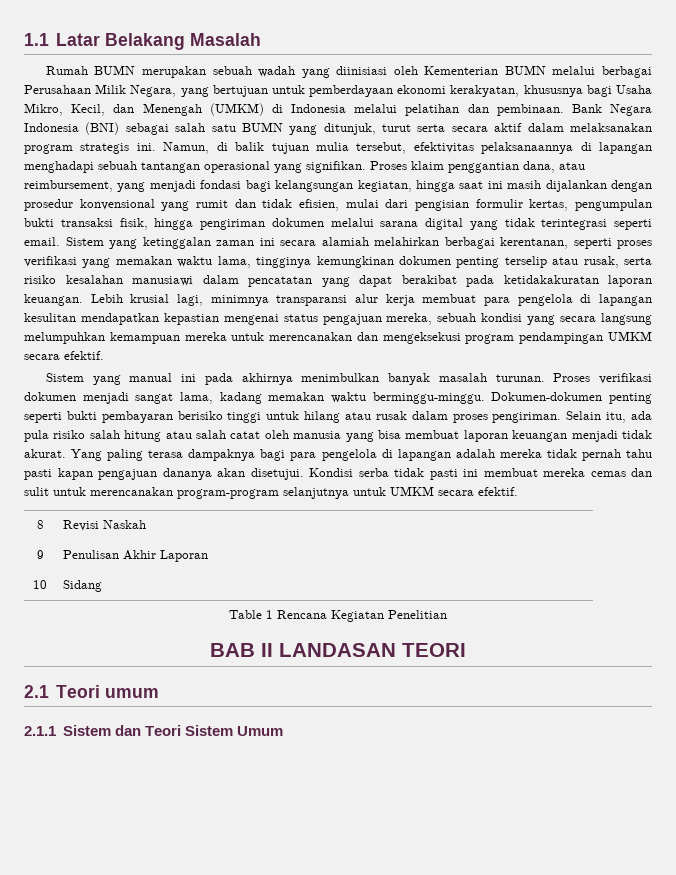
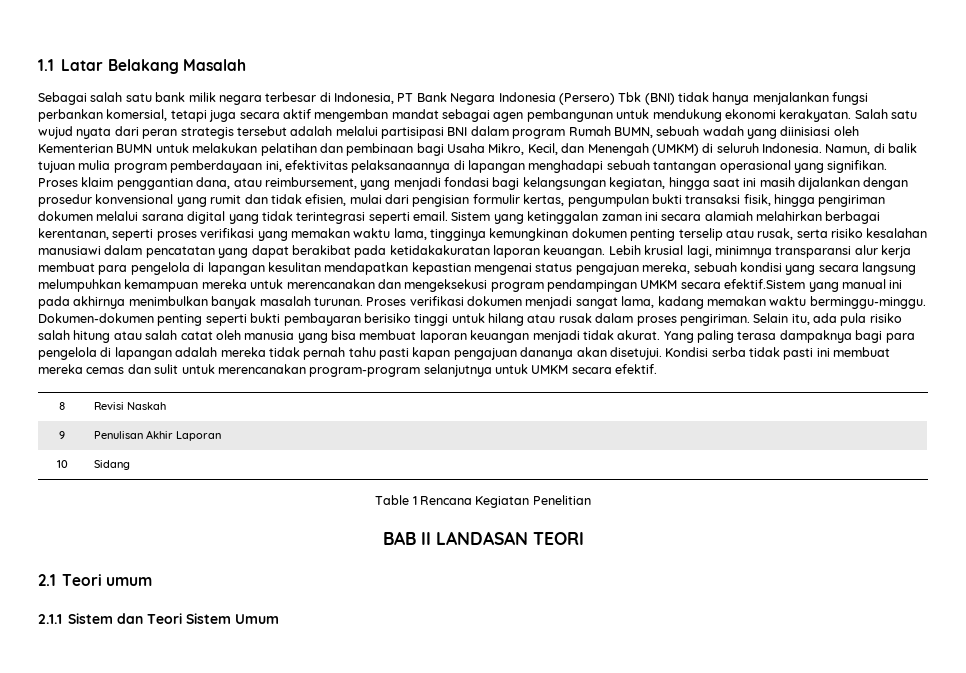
[45,65,206,78] Rumah BUMN merupakan -> [38,92,869,105] [38,109,917,122] [38,126,653,139] Sebagai salah satu bank milik negara terbesar di Indonesia, PT Bank Negara Indonesia (Persero) Tbk (BNI) tidak hanya menjalankan fungsi perbankan komersial, tetapi juga secara aktif mengemban mandat sebagai agen pembangunan untuk mendukung ekonomi kerakyatan. Salah satu wujud nyata dari peran strategis tersebut adalah melalui partisipasi BNI dalam program Rumah BUMN,
[552,66,653,78] [24,84,583,97] melalui berbagai Perusahaan Milik Negara, yang bertujuan untuk pemberdayaan ekonomi kerakyatan, khususnya -> [155,143,414,156] untuk melakukan pelatihan dan pembinaan
[291,104,652,116] [24,122,652,135] [24,143,156,154] Indonesia melalui pelatihan dan pembinaan. Bank Negara Indonesia (BNI) sebagai salah satu BUMN yang ditunjuk, turut serta secara aktif dalam melaksanakan program strategis ini. -> [716,143,822,153] seluruh Indonesia.
[356,142,407,154] tersebut, -> [113,160,282,173] program pemberdayaan ini,
[64,351,104,360] [45,373,84,382] efektif. // Sistem -> [724,279,806,289] efektif.Sistem

